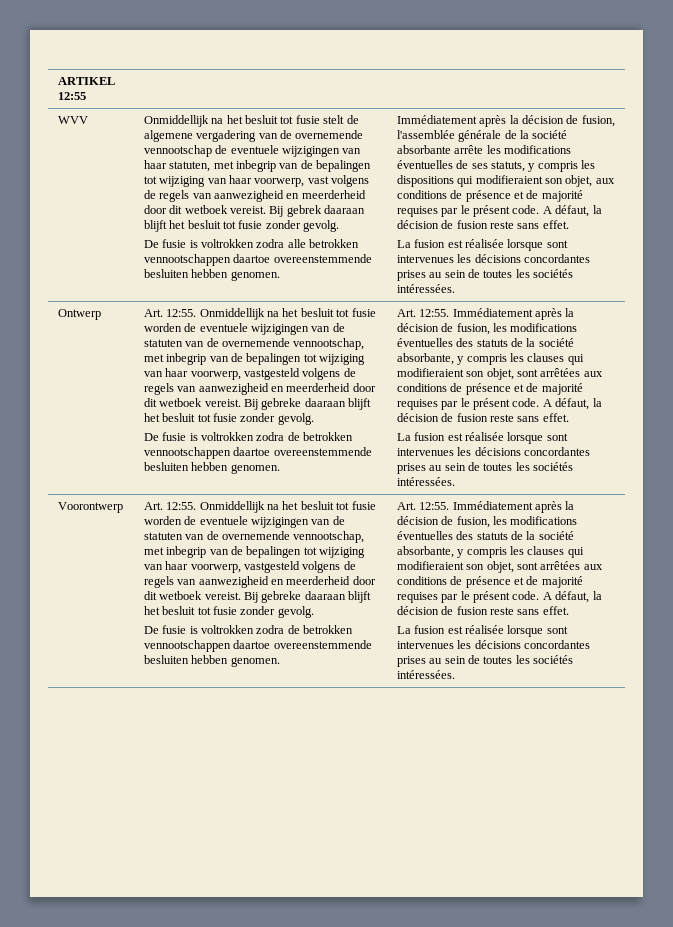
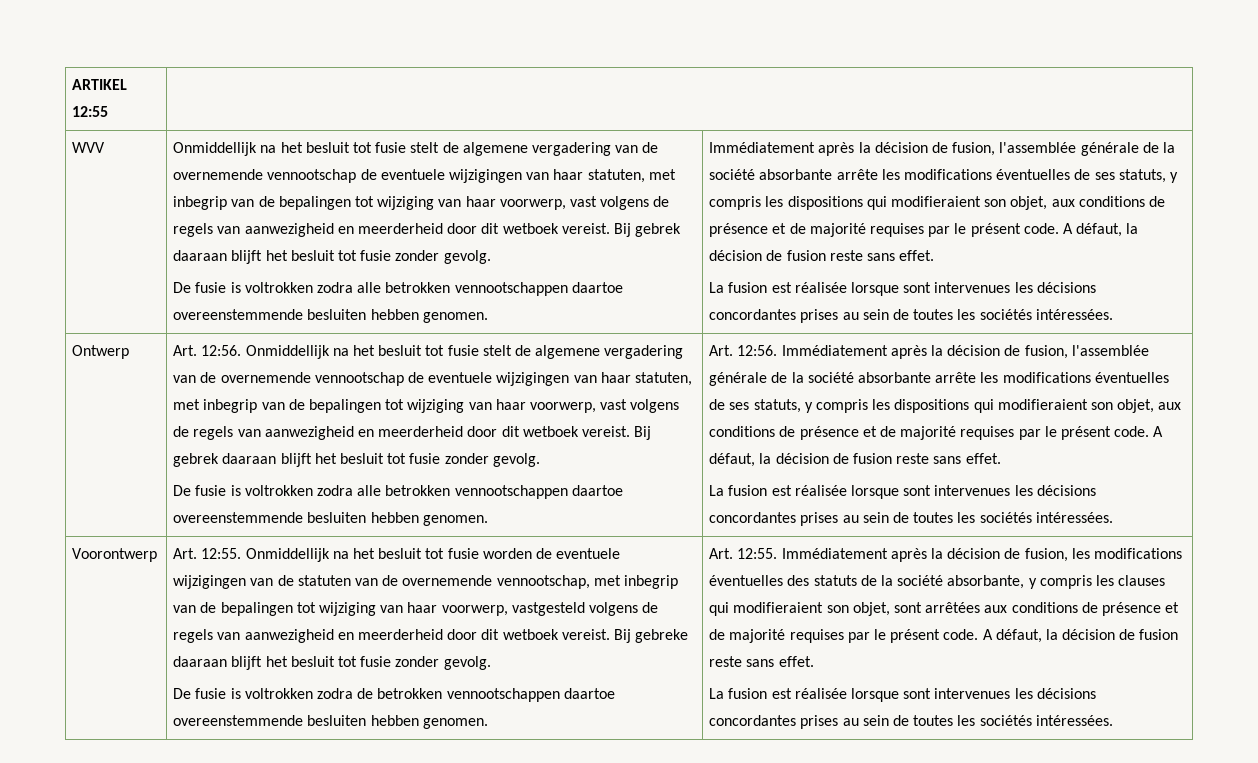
[166,308,376,320] [143,323,345,335] [143,338,365,350] 12:55. Onmiddellijk na het besluit tot fusie worden de eventuele wijzigingen van de statuten van de overnemende vennootschap, -> [201,345,684,359] [173,372,692,386] 12:56. Onmiddellijk na het besluit tot fusie stelt de algemene vergadering van de overnemende vennootschap de eventuele wijzigingen van haar statuten,
[244,368,301,380] vastgesteld -> [600,399,628,410] vast
[261,398,302,410] gebreke -> [173,453,220,467] gebrek
[287,432,354,441] [143,447,372,459] [143,462,280,474] [396,308,575,320] [396,323,578,335] [396,338,574,347] [396,353,584,365] [396,368,581,380] de betrokken vennootschappen daartoe overeenstemmende besluiten hebben genomen. | Art. 12:55. Immédiatement après la décision de fusion, les modifications éventuelles des statuts de la société absorbante, y compris les clauses qui modifieraient son objet, sont arrêtées -> [357,485,623,499] [173,512,488,526] [709,345,1149,359] [709,372,1169,386] [709,399,1155,413] alle betrokken vennootschappen daartoe overeenstemmende besluiten hebben genomen. | Art. 12:56. Immédiatement après la décision de fusion, l'assemblée générale de la société absorbante arrête les modifications éventuelles de ses statuts, y compris les dispositions qui modifieraient son objet,

